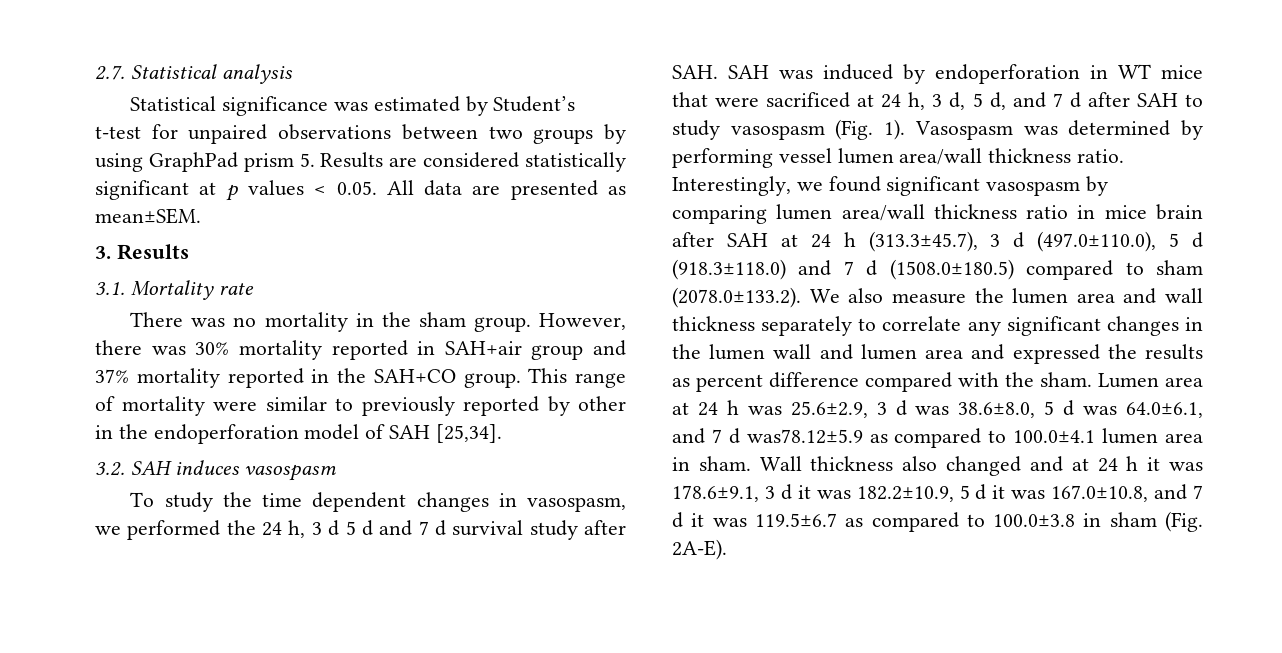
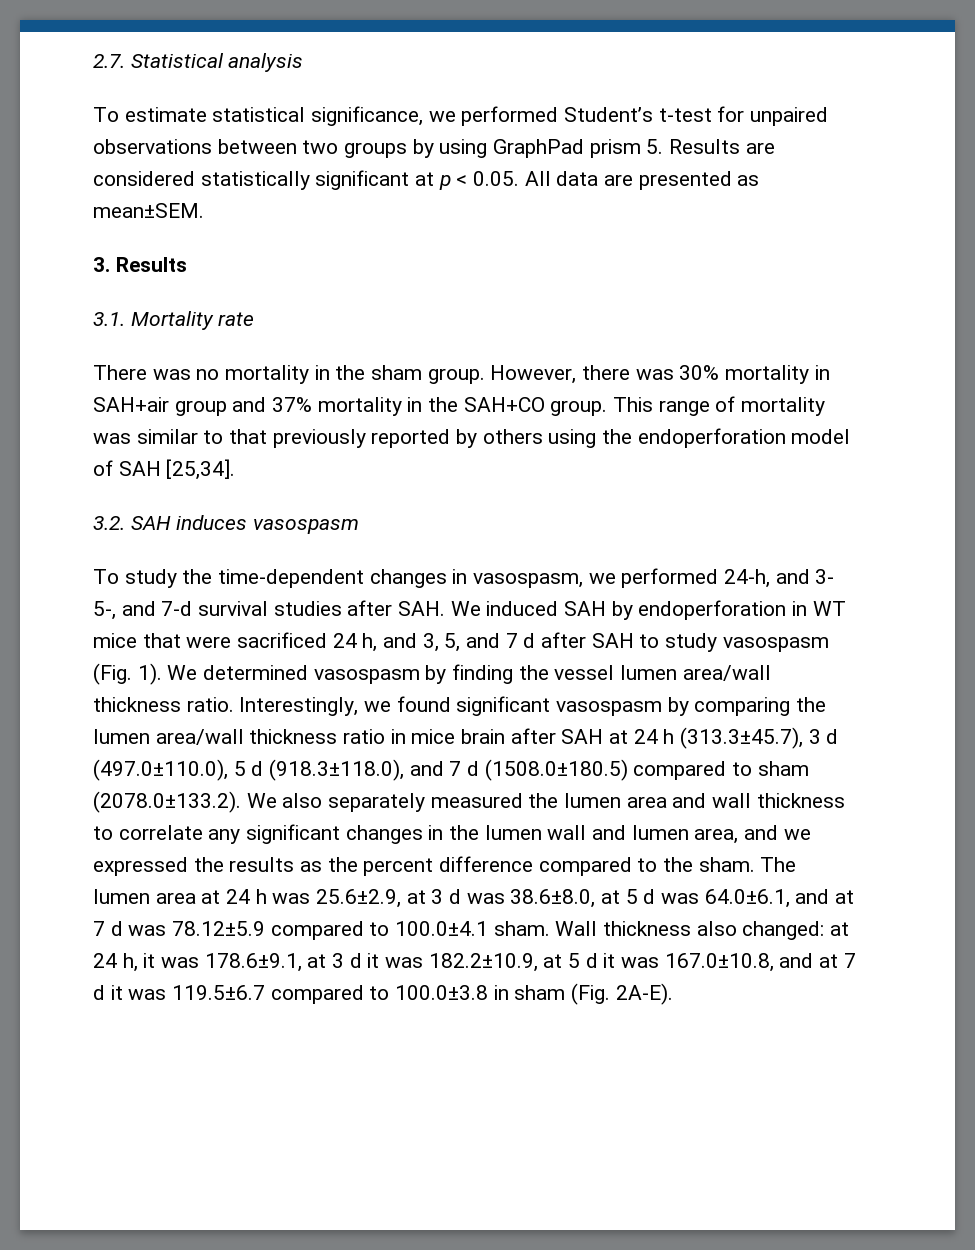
[130,96,488,116] Statistical significance was estimated by -> [93,106,559,126] To estimate statistical significance, we performed
[247,180,304,196] values -> (451, 182) none
[331,340,408,360] reported -> (810, 374) none
[227,368,304,388] reported -> (402, 406) none
[213,401,257,411] were -> [93,433,131,444] was
(353, 404) none -> [229,429,268,444] that
[578,396,626,411] [95,425,113,439] other in -> [482,429,597,448] others using
[262,492,407,512] time dependent -> [218,569,365,588] time-dependent
[226,520,626,540] [672,64,893,80] the 24 h, 3 d 5 d and 7 d survival study after SAH. SAH was induced -> [724,569,835,588] [93,600,607,620] 24-h, and 3- 5-, and 7-d survival studies after SAH. We induced SAH
[857,92,1006,110] at 24 h, 3 d, 5 d, -> [332,633,461,652] 24 h, and 3, 5,
[914,120,1203,140] [672,148,773,168] Vasospasm was determined by performing -> [167,664,549,684] We determined vasospasm by finding the
(767, 214) none -> [796,697,827,712] the
[672,259,786,280] (918.3±118.0) -> [269,759,405,781] (918.3±118.0),
[891,293,966,304] measure -> [328,793,523,812] separately measured
[761,316,853,336] separately -> (845, 800) none
[925,344,1005,360] area and -> [694,825,811,844] area, and we
(690, 382) none -> [327,857,358,872] the
[958,372,999,387] with -> [637,858,658,872] to
[1098,373,1159,388] Lumen -> [760,857,797,872] [93,889,150,904] The lumen
(868, 409) none -> [406,890,426,904] at
(1036, 410) none -> [601,890,621,904] at
[711,428,888,444] 7 d was78.12±5.9 as -> [835,890,855,904] [93,921,266,936] at 7 d was 78.12±5.9
[1102,428,1203,444] [672,457,690,471] lumen area in -> (489, 928) none
[946,456,1139,476] changed and at 24 h -> [742,921,850,940] [93,953,138,972] changed: at 24 h,
(759, 493) none -> [307,954,327,968] at
(954, 494) none -> [543,954,563,968] at
(1188, 492) none -> [819,954,839,968] at
[845,518,864,527] as -> (266, 992) none

